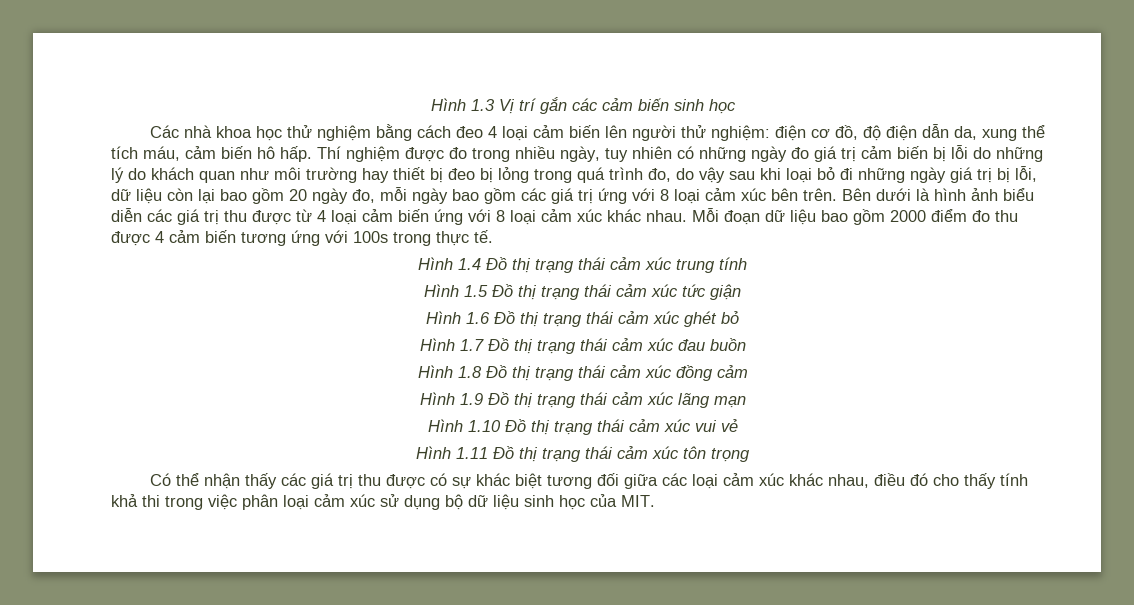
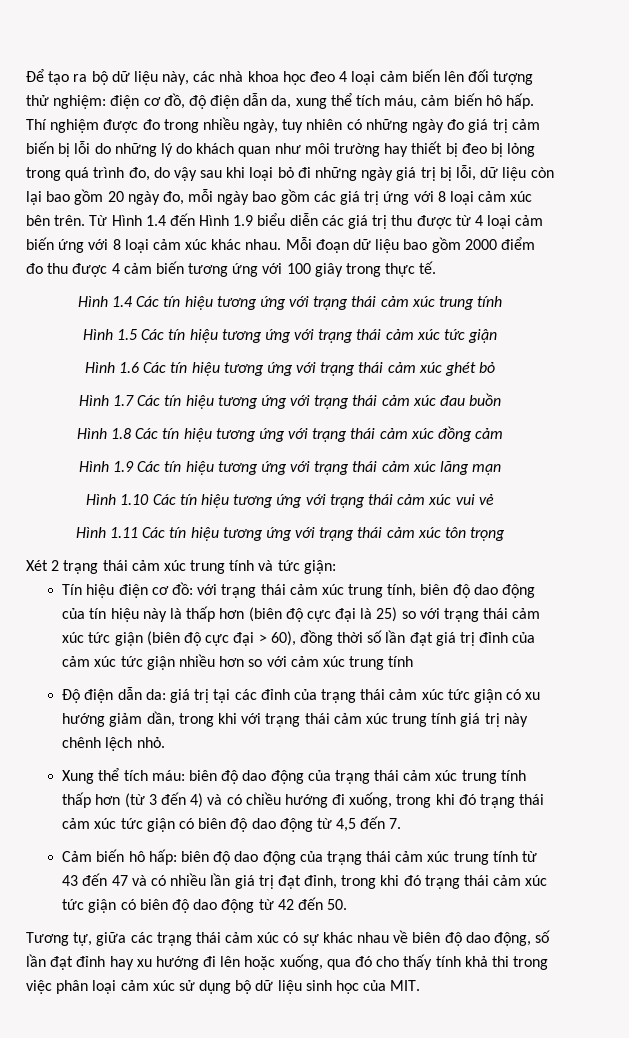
[430,97,736,114] [149,124,451,141] Hình 1.3 Vị trí gắn các cảm biến sinh học // Các nhà khoa học thử nghiệm bằng cách -> [26,69,306,85] Để tạo ra bộ dữ liệu này, các nhà khoa học
[631,125,676,141] người -> [468,69,534,85] đối tượng
[842,188,998,201] Bên dưới là hình ảnh -> [89,213,254,226] Từ Hình 1.4 đến Hình 1.9
[353,231,388,243] 100s -> [286,263,343,277] 100 giây
[486,257,531,273] Đồ thị -> [136,296,310,310] Các tín hiệu tương ứng với
[492,284,537,300] Đồ thị -> [141,329,315,343] Các tín hiệu tương ứng với
[494,311,539,327] Đồ thị -> [143,362,317,376] Các tín hiệu tương ứng với
[487,338,533,354] Đồ thị -> [137,395,311,409] Các tín hiệu tương ứng với
[485,365,531,381] Đồ thị -> [135,428,309,442] Các tín hiệu tương ứng với
[487,392,533,408] Đồ thị -> [137,461,311,475] Các tín hiệu tương ứng với
[504,419,550,435] Đồ thị -> [152,494,326,508] Các tín hiệu tương ứng với
[493,446,538,462] Đồ thị -> [142,527,316,541] Các tín hiệu tương ứng với
[149,473,905,489] Có thể nhận thấy các giá trị thu được có sự khác biệt tương đối giữa các loại cảm xúc khác nhau, điều -> [26,560,336,574] [62,582,536,598] [62,606,541,622] [62,630,536,646] [62,654,414,670] [62,687,541,703] [62,711,528,727] [62,737,165,751] [62,768,526,784] [62,792,545,808] [62,816,402,832] [62,849,538,865] [62,873,548,889] [62,897,348,913] [26,930,551,946] [26,954,351,970] Xét 2 trạng thái cảm xúc trung tính và tức giận: // Tín hiệu điện cơ đồ: với trạng thái cảm xúc trung tính, biên độ dao động của tín hiệu này là thấp hơn (biên độ cực đại là 25) so với trạng thái cảm xúc tức giận (biên độ cực đại > 60), đồng thời số lần đạt giá trị đỉnh của cảm xúc tức giận nhiều hơn so với cảm xúc trung tính // Độ điện dẫn da: giá trị tại các đỉnh của trạng thái cảm xúc tức giận có xu hướng giảm dần, trong khi với trạng thái cảm xúc trung tính giá trị này chênh lệch nhỏ. // Xung thể tích máu: biên độ dao động của trạng thái cảm xúc trung tính thấp hơn (từ 3 đến 4) và có chiều hướng đi xuống, trong khi đó trạng thái cảm xúc tức giận có biên độ dao động từ 4,5 đến 7. // Cảm biến hô hấp: biên độ dao động của trạng thái cảm xúc trung tính từ 43 đến 47 và có nhiều lần giá trị đạt đỉnh, trong khi đó trạng thái cảm xúc tức giận có biên độ dao động từ 42 đến 50. // Tương tự, giữa các trạng thái cảm xúc có sự khác nhau về biên độ dao động, số lần đạt đỉnh hay xu hướng đi lên hoặc xuống, qua

